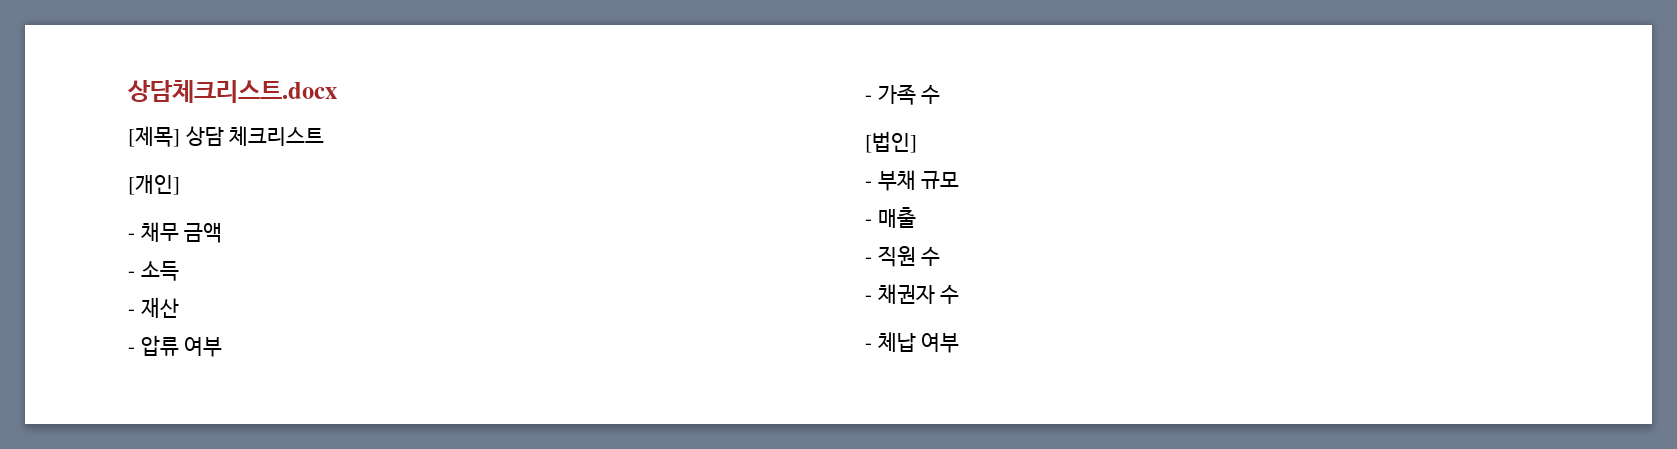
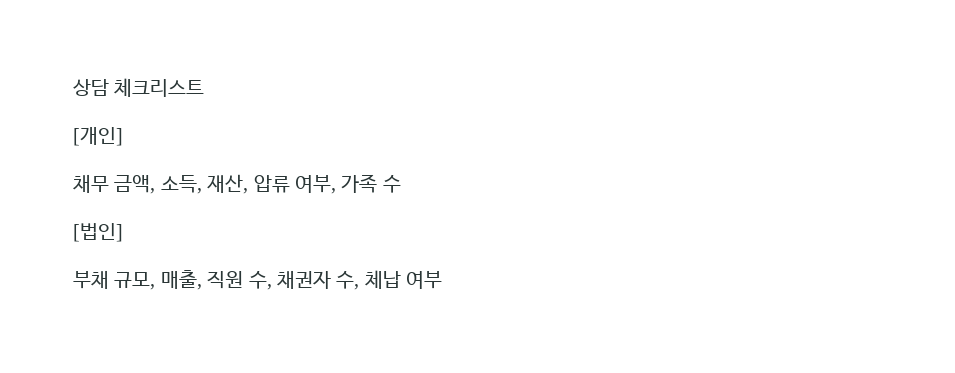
[127,80,337,103] [128,126,180,147] 상담체크리스트.docx // [제목] -> (73, 87) none
[128,222,223,243] [128,261,179,281] [128,297,179,318] [128,335,223,357] [865,84,941,105] [865,131,917,153] [865,170,960,191] [865,207,916,228] [865,246,941,267] [865,284,960,304] [865,343,872,349] - 채무 금액 // - 소득 // - 재산 // - 압류 여부 // - 가족 수 // [법인] // - 부채 규모 // - 매출 // - 직원 수 // - 채권자 수 // - -> [73,174,401,194] [73,223,123,242] [73,270,360,290] 채무 금액, 소득, 재산, 압류 여부, 가족 수 // [법인] // 부채 규모, 매출, 직원 수, 채권자 수,

